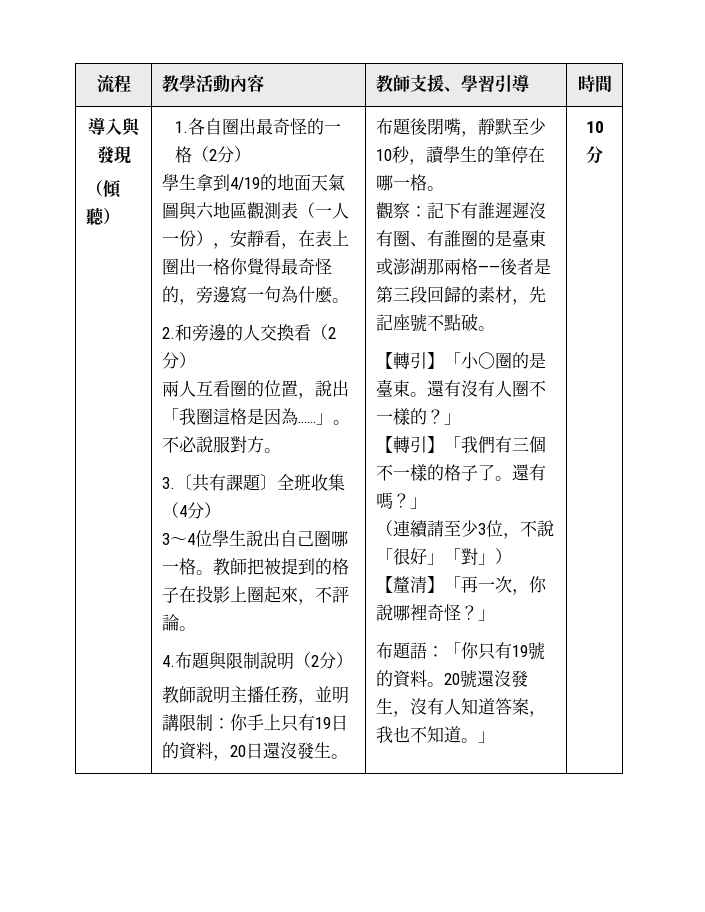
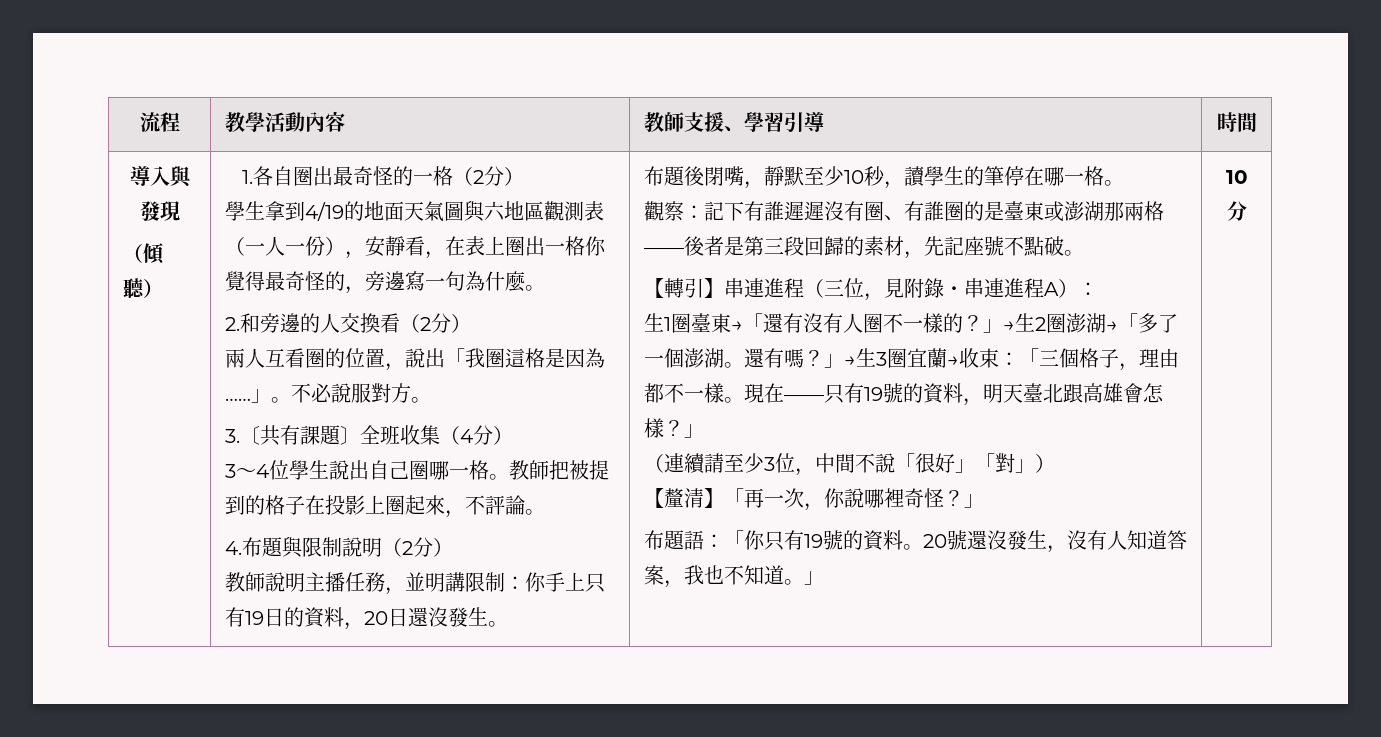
[444,352,547,369] [376,379,428,397] 「小〇圈的是臺東。 -> [723,278,1098,301] [643,313,763,333] 串連進程（三位，見附錄・串連進程A）： // 生1圈臺東→「
[376,436,547,453] [376,464,547,481] [376,492,394,509] // 【轉引】「我們有三個不一樣的格子了。還有嗎 -> [1002,313,1178,333] [643,348,1179,371] [643,383,1164,406] [643,418,664,438] →生2圈澎湖→「多了一個澎湖。還有嗎？」→生3圈宜蘭→收束：「三個格子，理由都不一樣。現在——只有19號的資料，明天臺北跟高雄會怎樣
(521, 536) none -> [814,453,855,473] 中間

